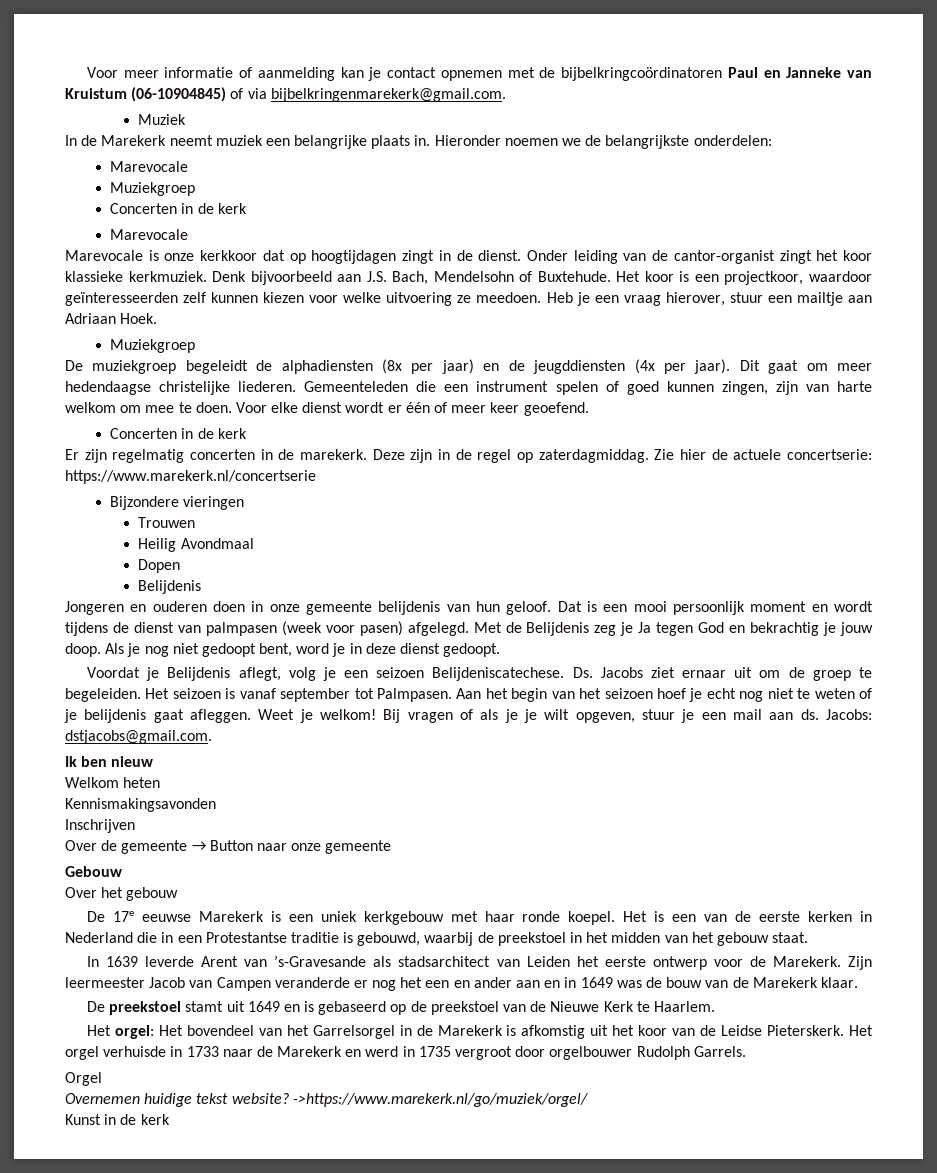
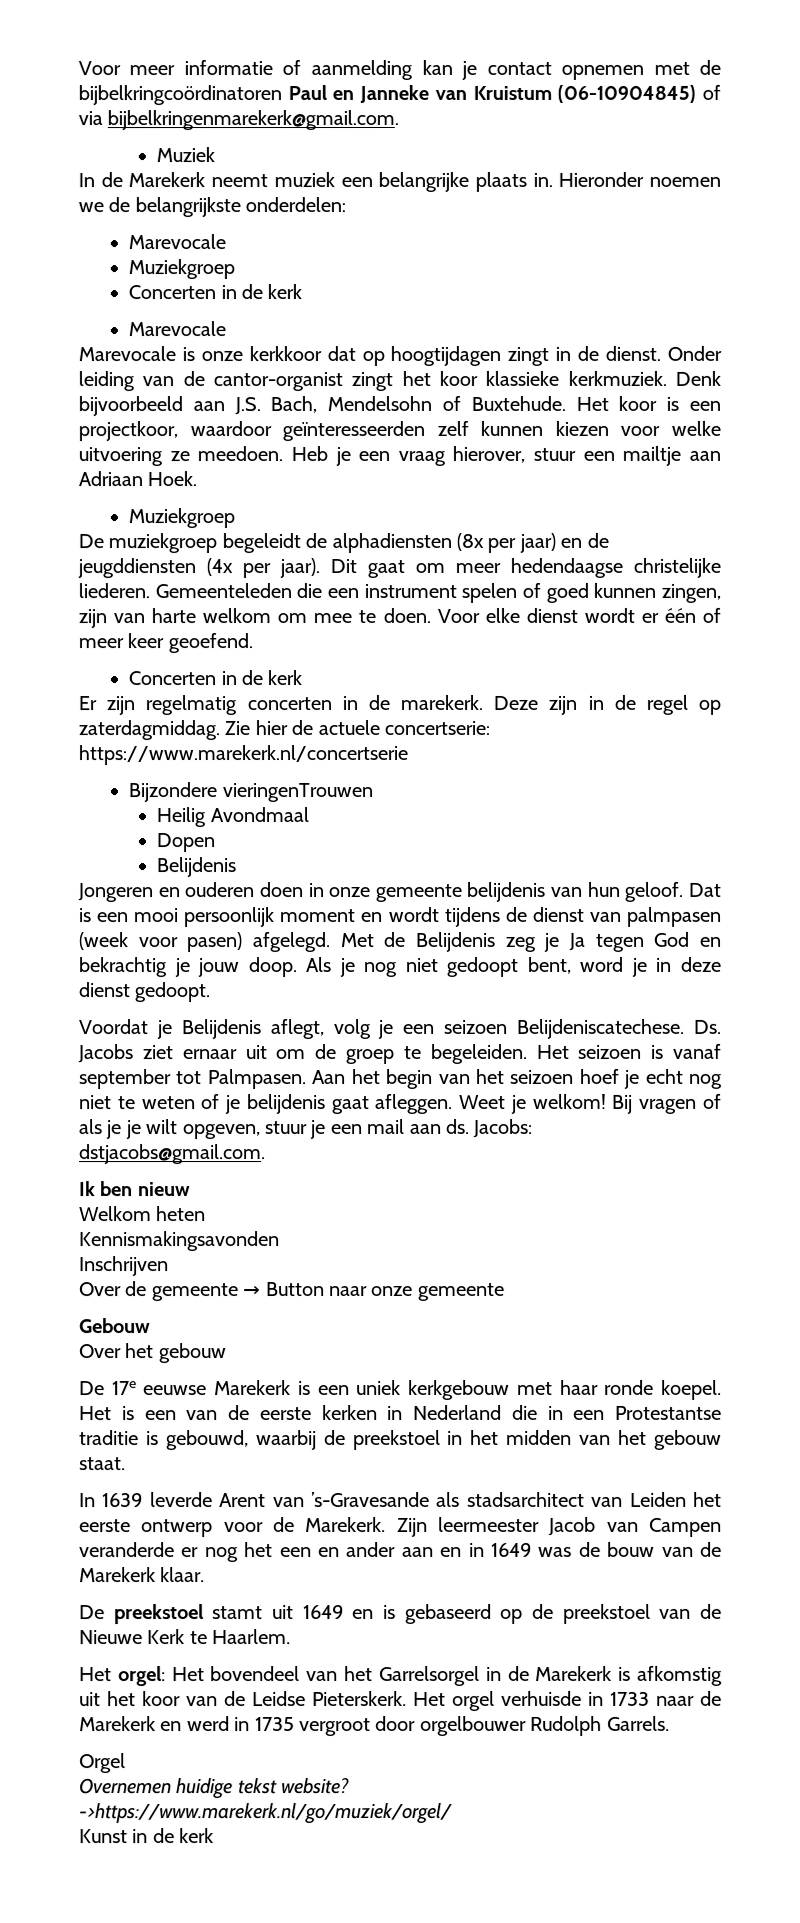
[183,496,245,510] [138,517,196,528] vieringen // Trouwen -> [221,783,373,803] vieringenTrouwen

